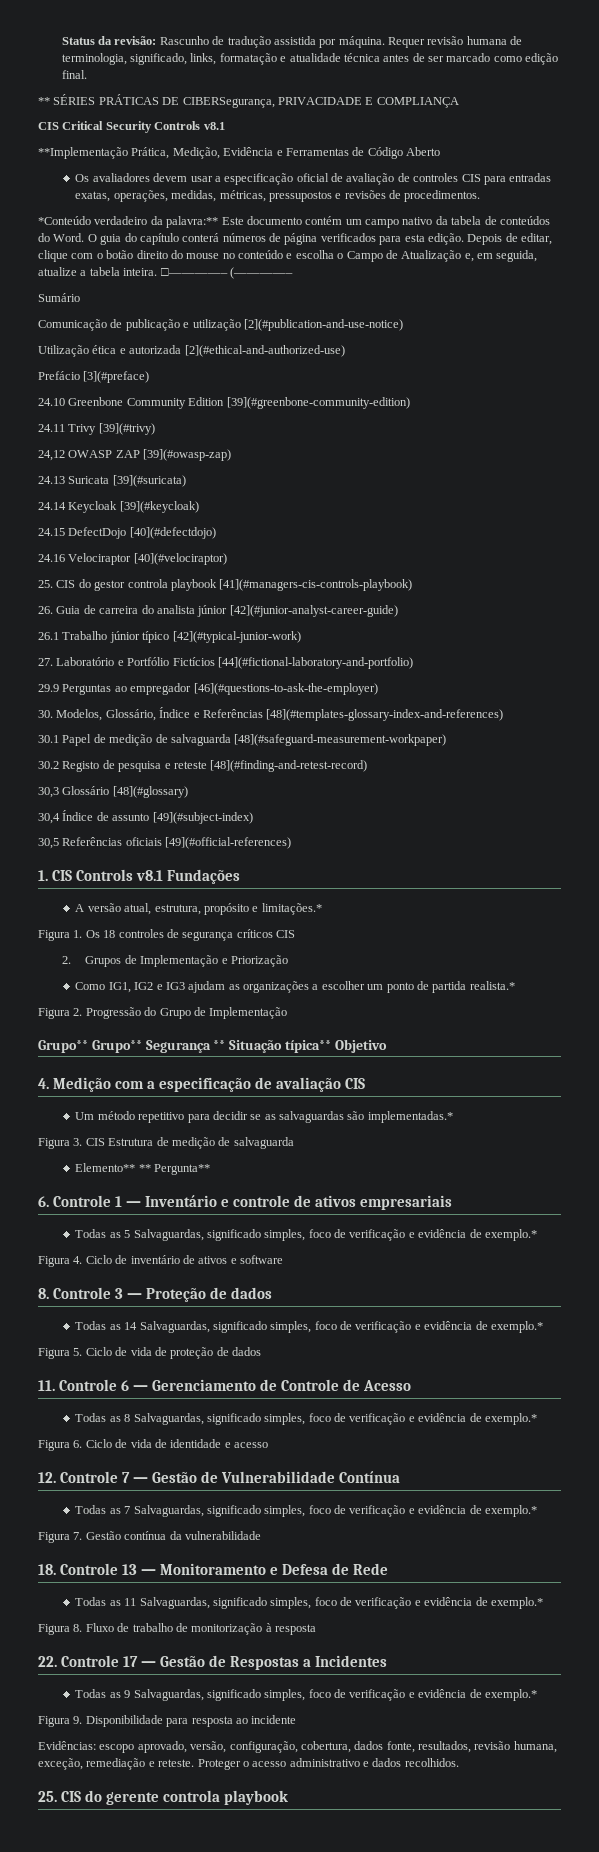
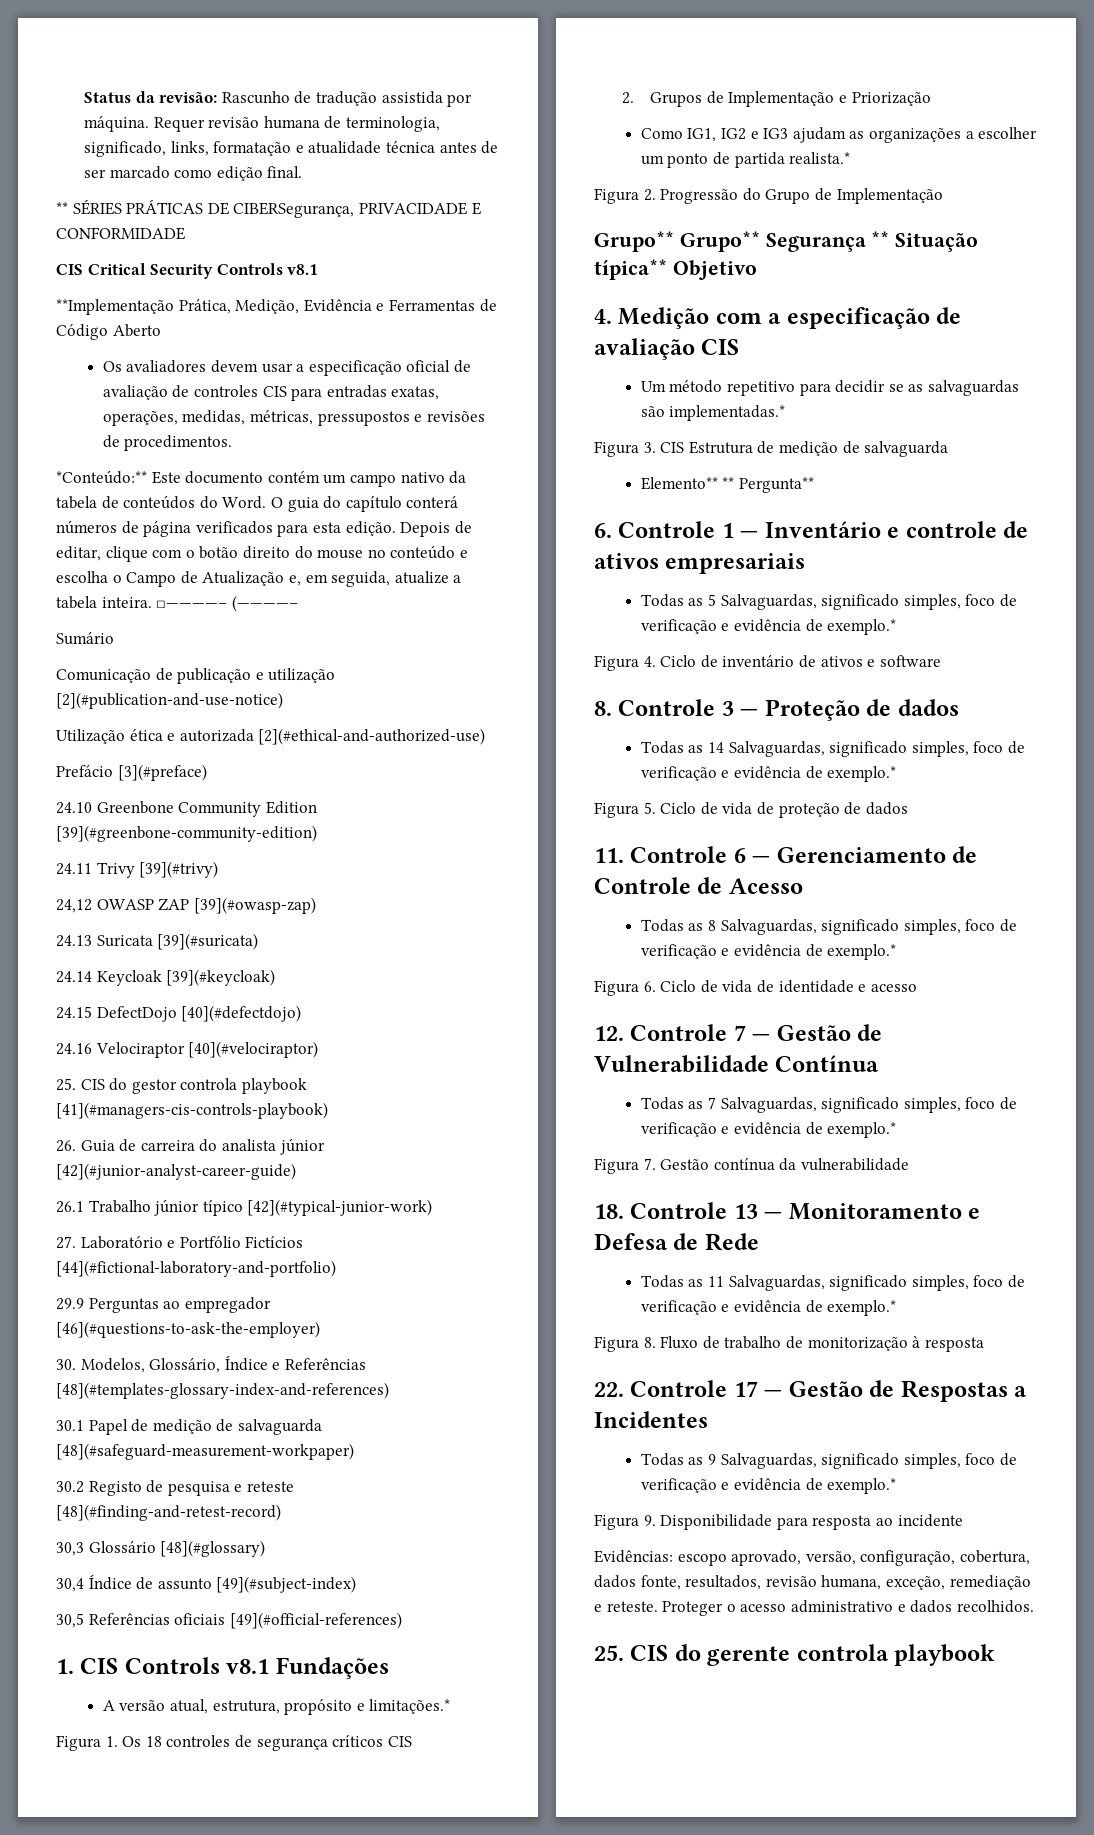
[376,97,459,108] COMPLIANÇA -> [56,227,185,240] CONFORMIDADE
[38,216,219,228] *Conteúdo verdadeiro da palavra:** -> [56,470,147,484] *Conteúdo:**

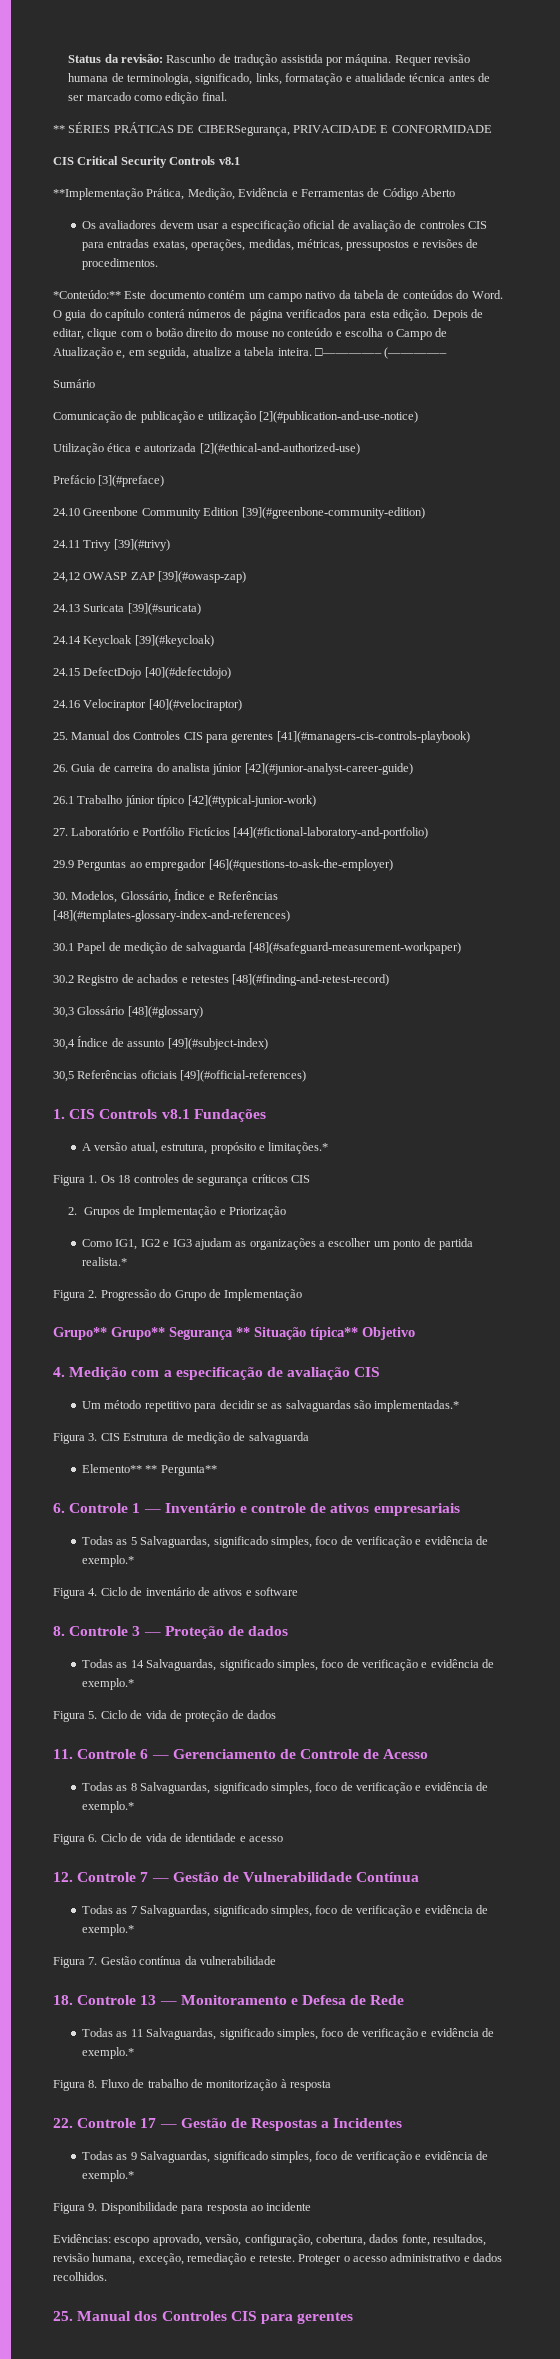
[80,1078,307,1094] CIS do gestor controla playbook -> [71,731,274,743] Manual dos Controles CIS para gerentes
[88,1480,294,1496] Registo de pesquisa e reteste -> [77,974,229,986] Registro de achados e retestes
[630,1644,996,1666] CIS do gerente controla playbook -> [77,2311,354,2324] Manual dos Controles CIS para gerentes

